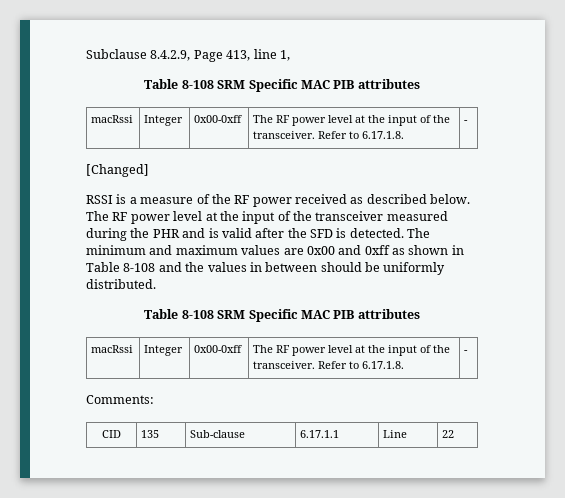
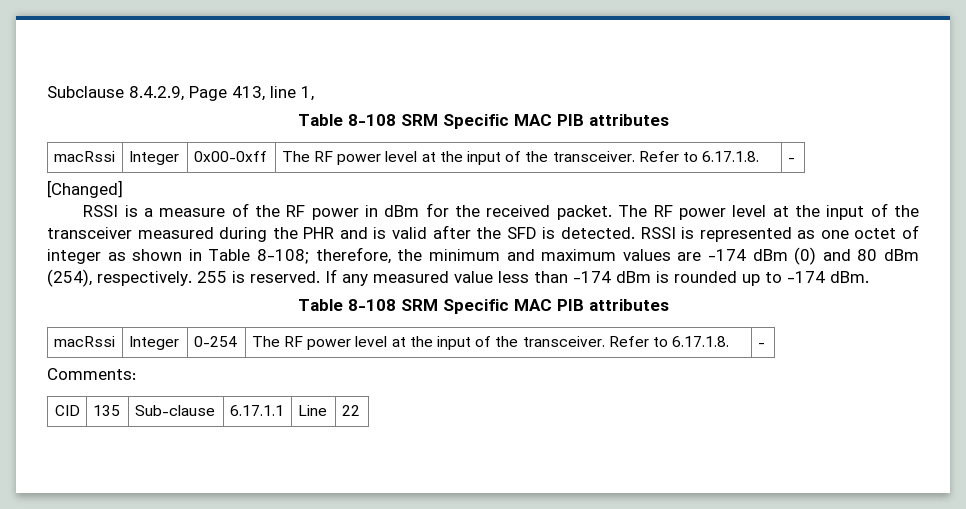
[295,194,471,204] received as described below. -> [365,203,612,220] in dBm for the received packet.
[407,228,431,238] The -> [640,225,919,242] [47,247,423,264] RSSI is represented as one octet of integer as shown in Table 8-108; therefore, the
[306,245,464,255] [86,262,446,275] [86,279,156,289] [144,309,420,322] [91,345,134,353] [144,345,184,356] [194,345,243,353] 0x00 and 0xff as shown in Table 8-108 and the values in between should be uniformly distributed. // Table 8-108 SRM Specific MAC PIB attributes // macRssi | Integer | 0x00-0xff -> [707,247,919,265] [47,269,869,287] [297,299,669,314] [53,336,115,347] [128,336,179,350] [193,336,237,347] -174 dBm (0) and 80 dBm (254), respectively. 255 is reserved. If any measured value less than -174 dBm is rounded up to -174 dBm. // Table 8-108 SRM Specific MAC PIB attributes // macRssi | Integer | 0-254

